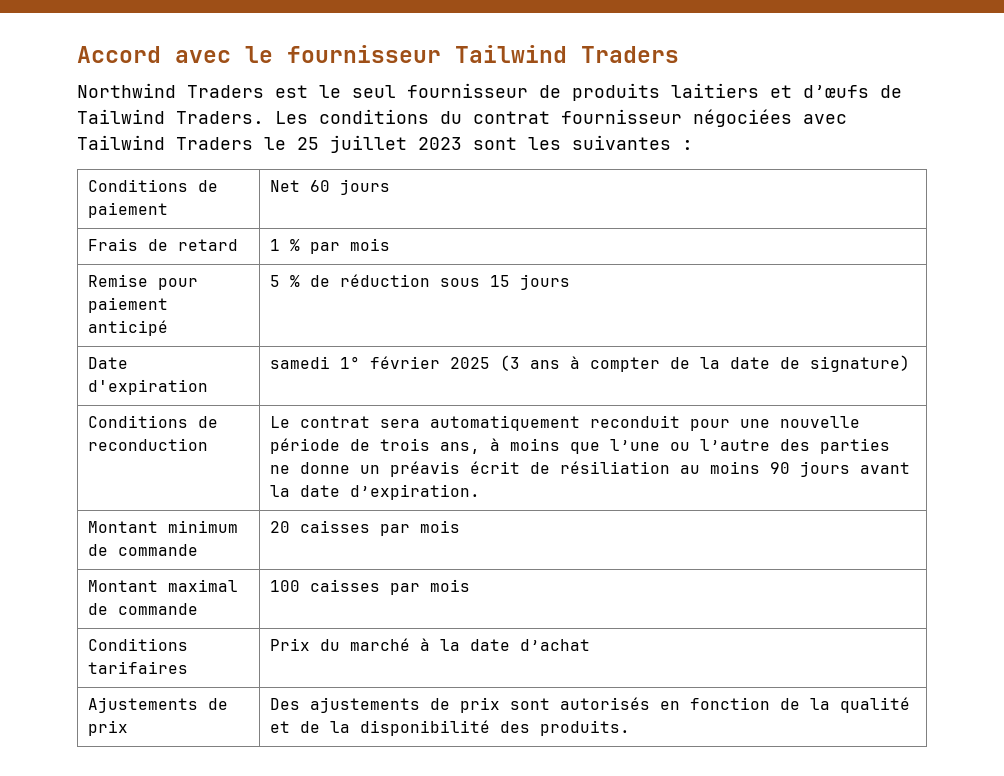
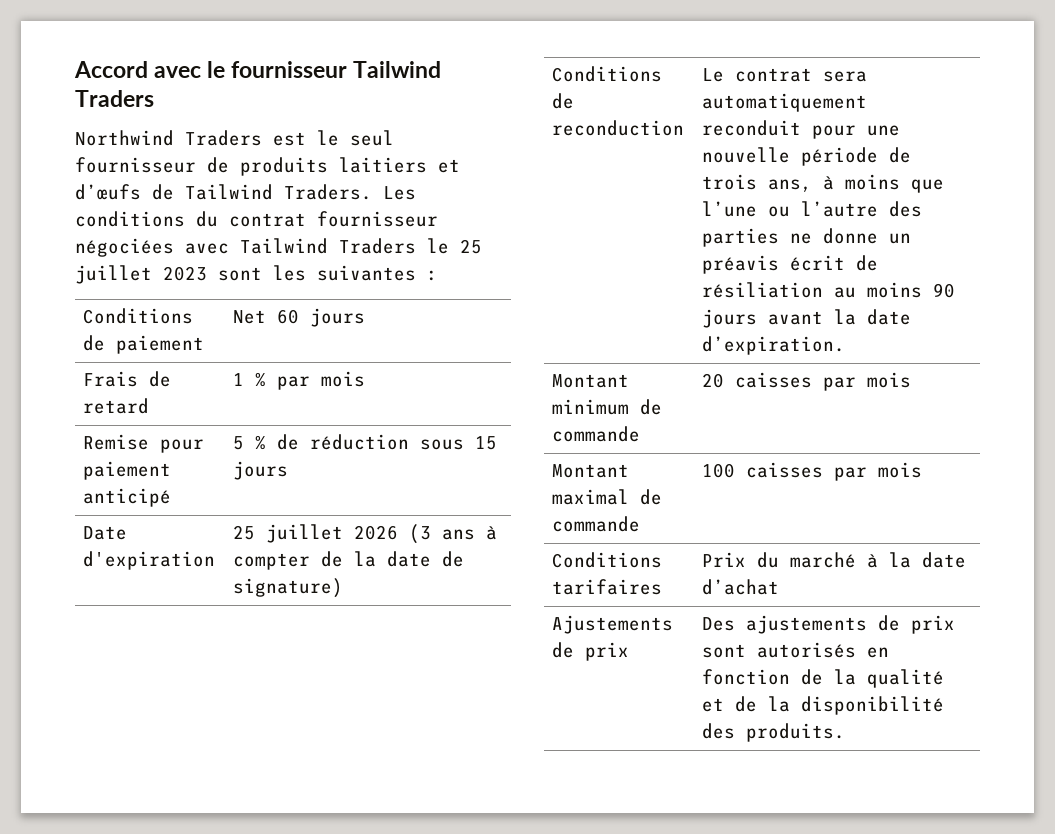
[270,356,491,369] samedi 1° février 2025 -> [232,524,398,543] 25 juillet 2026

